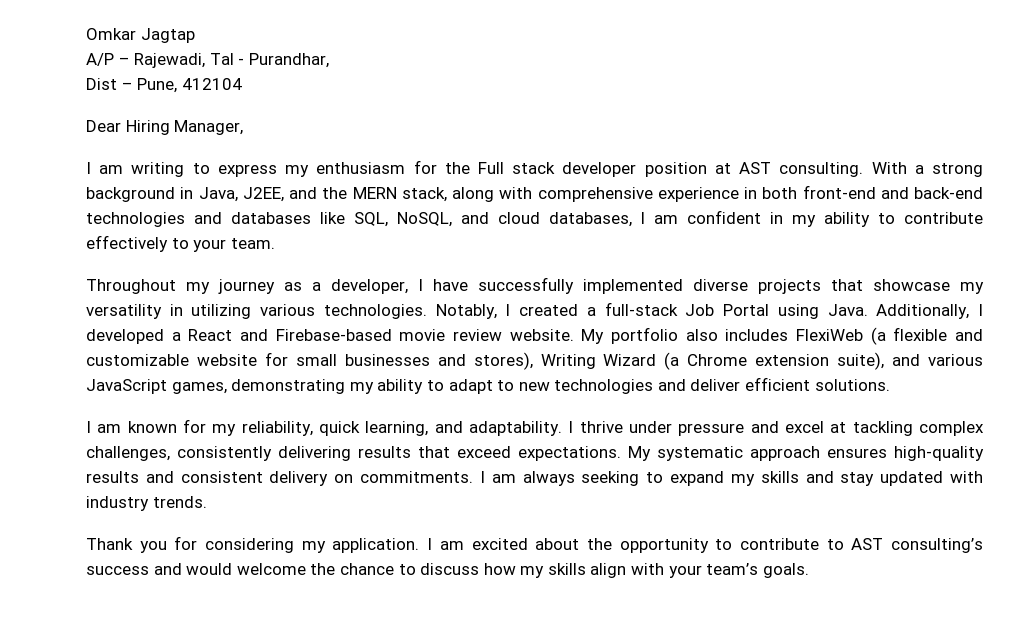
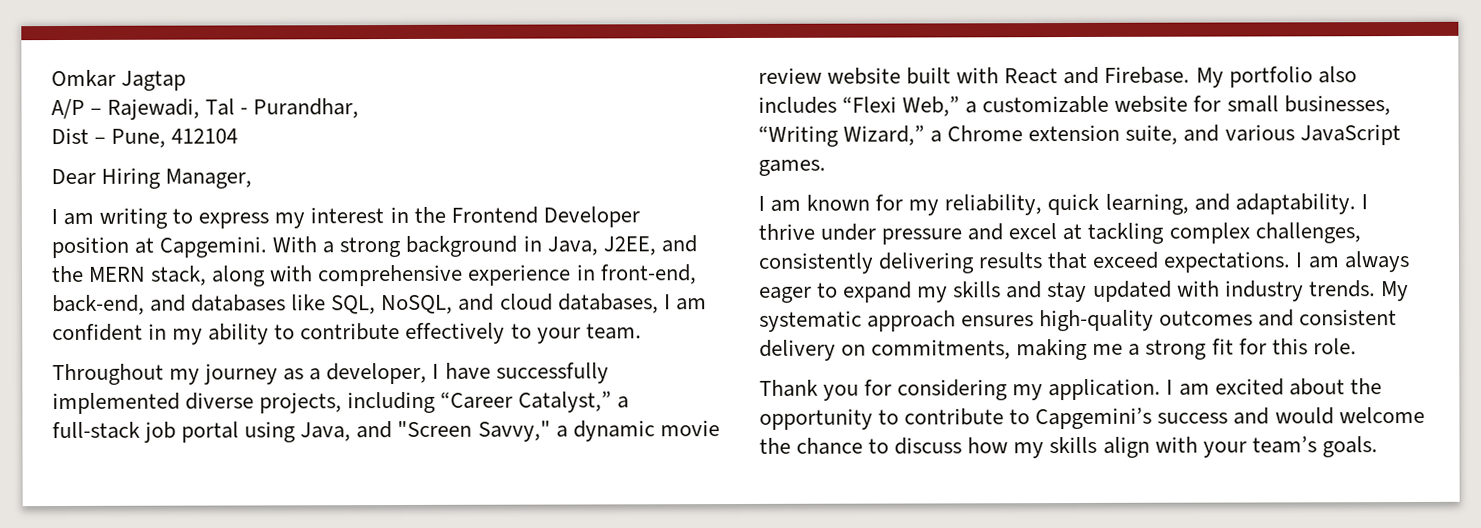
[316,160,864,177] enthusiasm for the Full stack developer position at AST consulting. -> [310,206,640,228] [51,236,268,259] interest in the Frontend Developer position at Capgemini.
[762,185,983,199] [86,212,185,227] both front-end and back-end technologies -> [600,264,697,285] [52,294,145,316] front-end, back-end,
[758,279,984,294] [86,302,984,319] [86,327,983,345] [86,352,680,370] projects that showcase my versatility in utilizing various technologies. Notably, I created a full-stack Job Portal using Java. Additionally, I developed a React and Firebase-based movie review website. My portfolio also includes FlexiWeb (a flexible and customizable website for small businesses and stores), Writing Wizard (a -> [259,391,630,414] [52,420,720,443] [758,66,1357,88] [758,95,1391,117] [758,125,943,147] projects, including “Career Catalyst,” a full-stack job portal using Java, and "Screen Savvy," a dynamic movie review website built with React and Firebase. My portfolio also includes “Flexi Web,” a customizable website for small businesses, “Writing Wizard,” a
[837,352,885,370] suite), -> [1125,124,1179,145] suite,
[171,377,890,394] games, demonstrating my ability to adapt to new technologies and deliver efficient solutions. -> [758,159,826,176] games.
[628,446,984,461] [86,471,474,486] My systematic approach ensures high-quality results and consistent delivery on commitments. -> (1292, 262) none
[581,471,640,486] seeking -> [759,286,812,303] eager
(207, 502) none -> [1380,281,1409,302] [759,309,1398,332] [759,338,1357,361] My systematic approach ensures high-quality outcomes and consistent delivery on commitments, making me a strong fit for this role.
[851,538,983,553] AST consulting’s -> [1035,407,1153,430] Capgemini’s

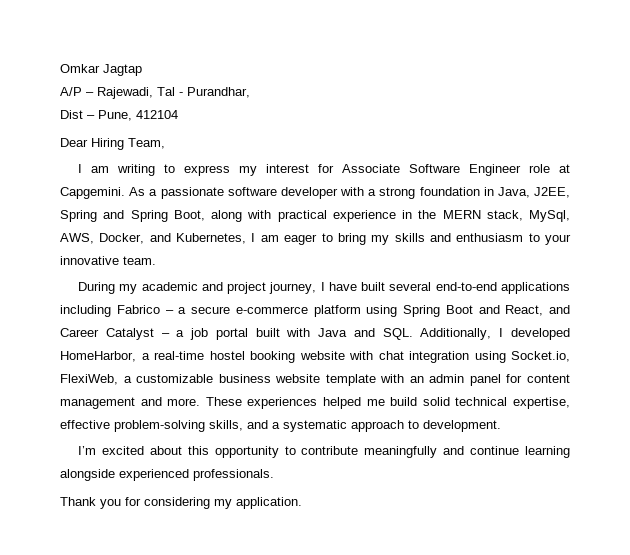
[165,168,253,189] Manager, -> [128,138,165,149] Team,
[389,206,640,228] [51,235,518,259] in the Frontend Developer position at Capgemini. With a strong background -> [317,164,571,176] [60,187,480,199] for Associate Software Engineer role at Capgemini. As a passionate software developer with a strong foundation
[660,235,697,253] [52,264,697,287] [52,293,707,316] [52,322,642,345] [52,362,609,386] [52,391,630,415] [52,420,720,443] [758,66,1357,88] [758,95,1391,117] [758,124,1401,147] [758,159,826,176] [758,193,1368,216] [758,222,1361,245] [758,251,1410,274] and the MERN stack, along with comprehensive experience in front-end, back-end, and databases like SQL, NoSQL, and cloud databases, I am confident in my ability to contribute effectively to your team. // Throughout my journey as a developer, I have successfully implemented diverse projects, including “Career Catalyst,” a full-stack job portal using Java, and "Screen Savvy," a dynamic movie review website built with React and Firebase. My portfolio also includes “Flexi Web,” a customizable website for small businesses, “Writing Wizard,” a Chrome extension suite, and various JavaScript games. // I am known for my reliability, quick learning, and adaptability. I thrive under pressure and excel at tackling complex challenges, consistently delivering results that exceed expectations. I am always -> [60,210,570,222] [60,233,279,244] Spring and Spring Boot, along with practical experience in the MERN stack, MySql, AWS, Docker, and Kubernetes, I am
[843,281,913,303] expand -> [337,233,366,245] bring
[1047,280,1409,303] [759,309,1398,332] [759,338,1357,361] stay updated with industry trends. My systematic approach ensures high-quality outcomes and consistent delivery on commitments, making me a strong fit for this role. -> [456,233,571,245] [60,256,156,265] [77,282,571,294] [60,305,570,317] [60,328,570,340] [60,351,570,363] [60,374,570,386] [60,397,571,409] [60,420,501,432] [77,446,570,458] [60,469,274,481] enthusiasm to your innovative team. // During my academic and project journey, I have built several end-to-end applications including Fabrico – a secure e-commerce platform using Spring Boot and React, and Career Catalyst – a job portal built with Java and SQL. Additionally, I developed HomeHarbor, a real-time hostel booking website with chat integration using Socket.io, FlexiWeb, a customizable business website template with an admin panel for content management and more. These experiences helped me build solid technical expertise, effective problem-solving skills, and a systematic approach to development. // I’m excited about this opportunity to contribute meaningfully and continue learning alongside experienced professionals.
[1166,378,1382,396] [759,406,1425,430] [759,436,1378,459] I am excited about the opportunity to contribute to Capgemini’s success and would welcome the chance to discuss how my skills align with your team’s goals. -> (302, 503) none

